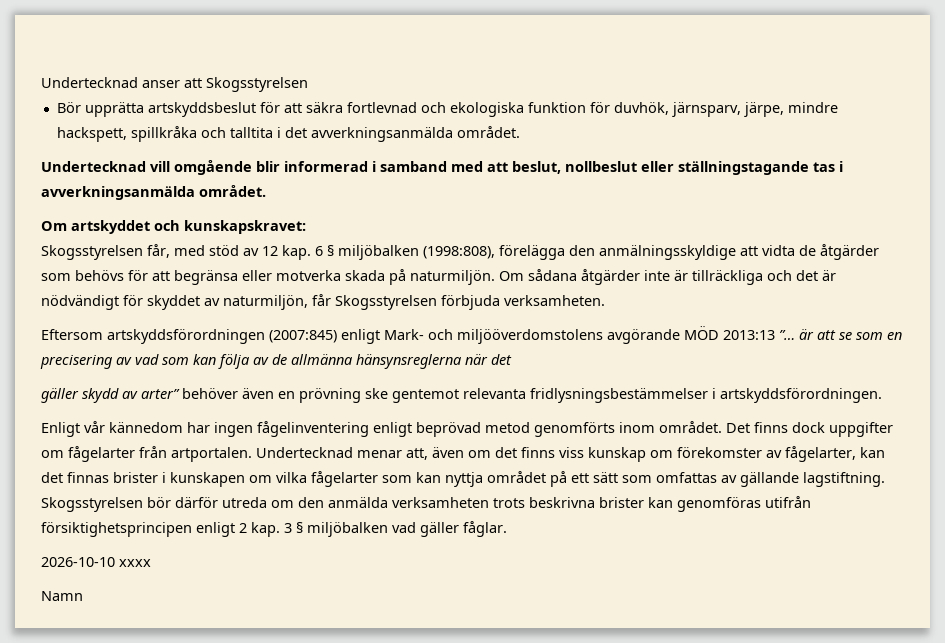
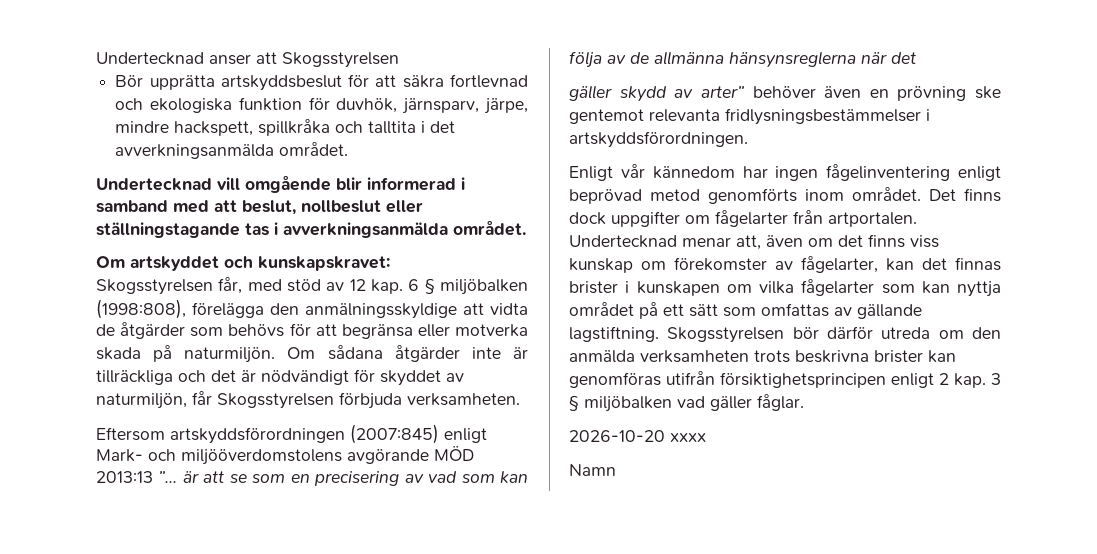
[41,557,115,567] 2026-10-10 -> [569,430,665,442] 2026-10-20

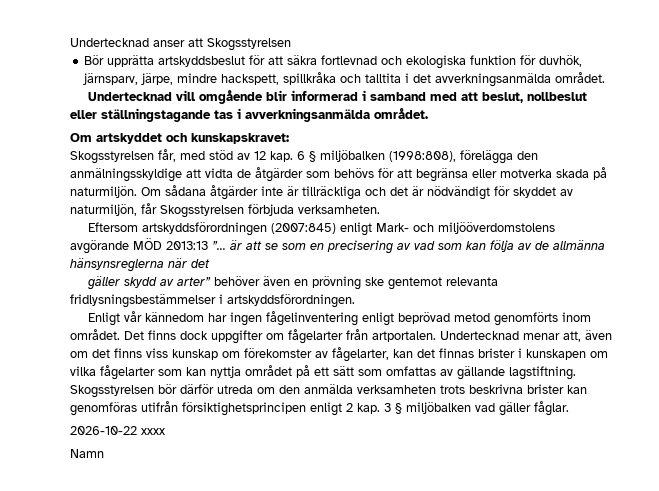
[569,430,665,442] 2026-10-20 -> [70,426,137,435] 2026-10-22

